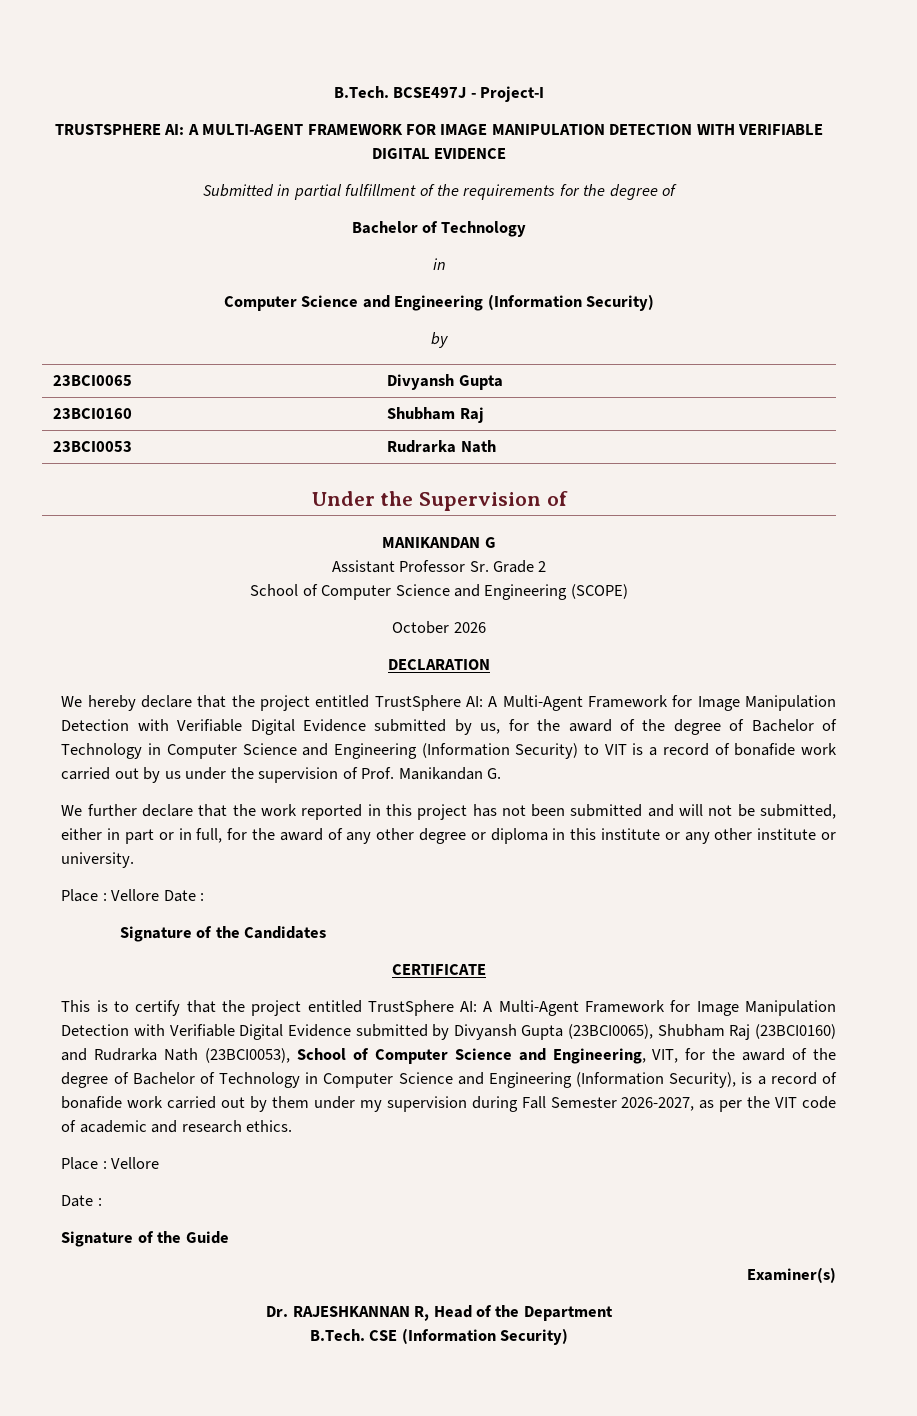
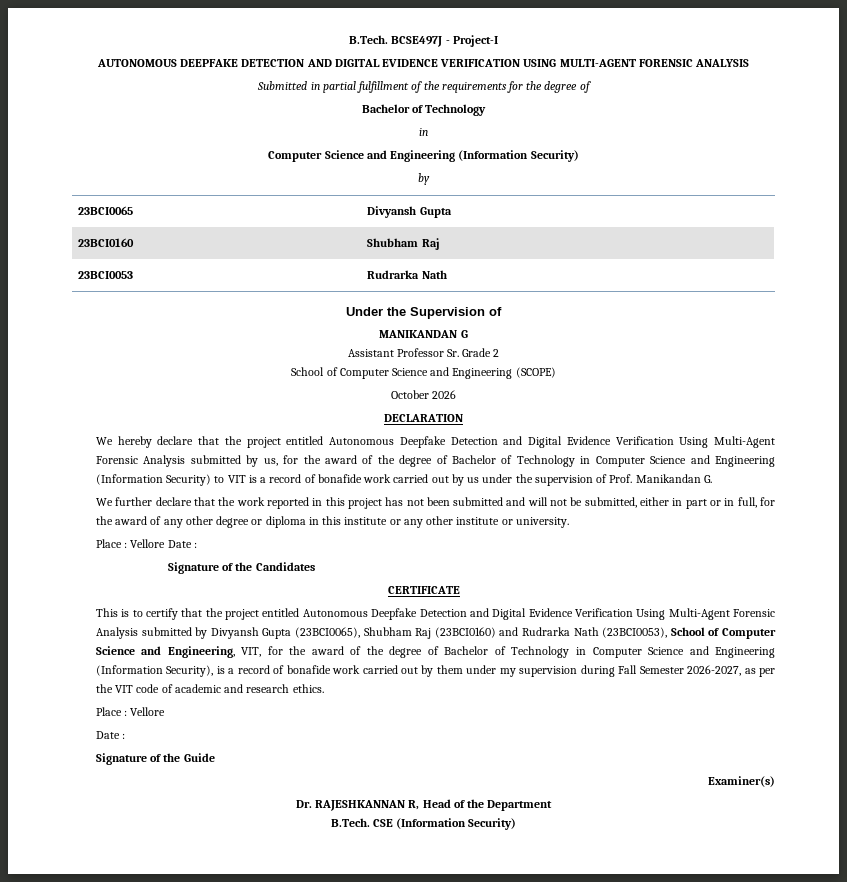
[54,124,824,135] [371,148,507,159] TRUSTSPHERE AI: A MULTI-AGENT FRAMEWORK FOR IMAGE MANIPULATION DETECTION WITH VERIFIABLE DIGITAL EVIDENCE -> [96,59,750,67] AUTONOMOUS DEEPFAKE DETECTION AND DIGITAL EVIDENCE VERIFICATION USING MULTI-AGENT FORENSIC ANALYSIS
[374,695,837,711] [61,719,367,735] TrustSphere AI: A Multi-Agent Framework for Image Manipulation Detection with Verifiable Digital Evidence -> [329,436,775,448] [95,455,186,467] Autonomous Deepfake Detection and Digital Evidence Verification Using Multi-Agent Forensic Analysis
[367,1000,837,1016] [61,1024,351,1040] TrustSphere AI: A Multi-Agent Framework for Image Manipulation Detection with Verifiable Digital Evidence -> [302,608,775,620] [95,627,138,639] Autonomous Deepfake Detection and Digital Evidence Verification Using Multi-Agent Forensic Analysis

